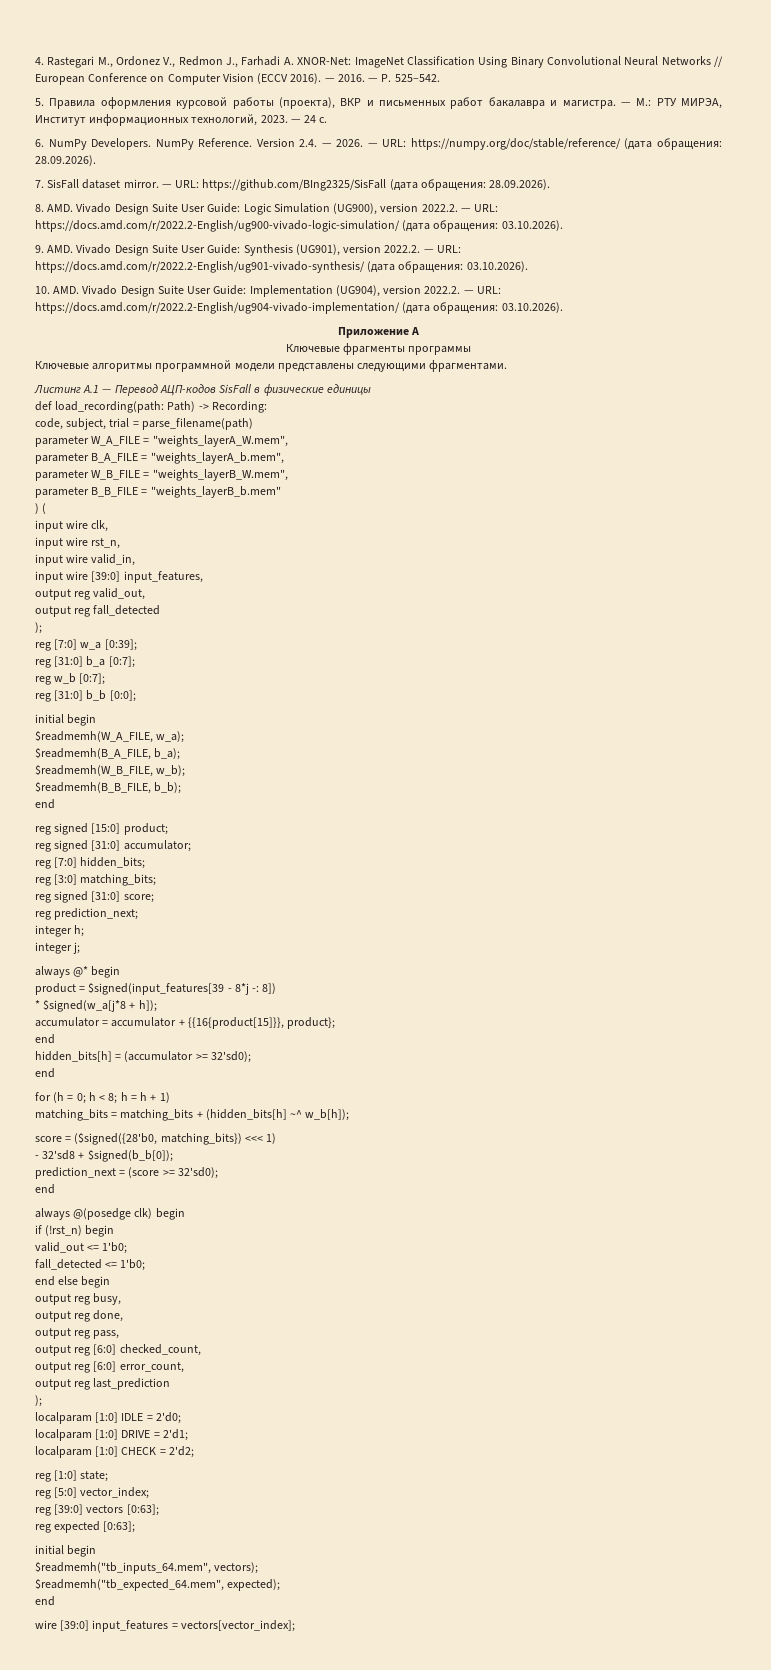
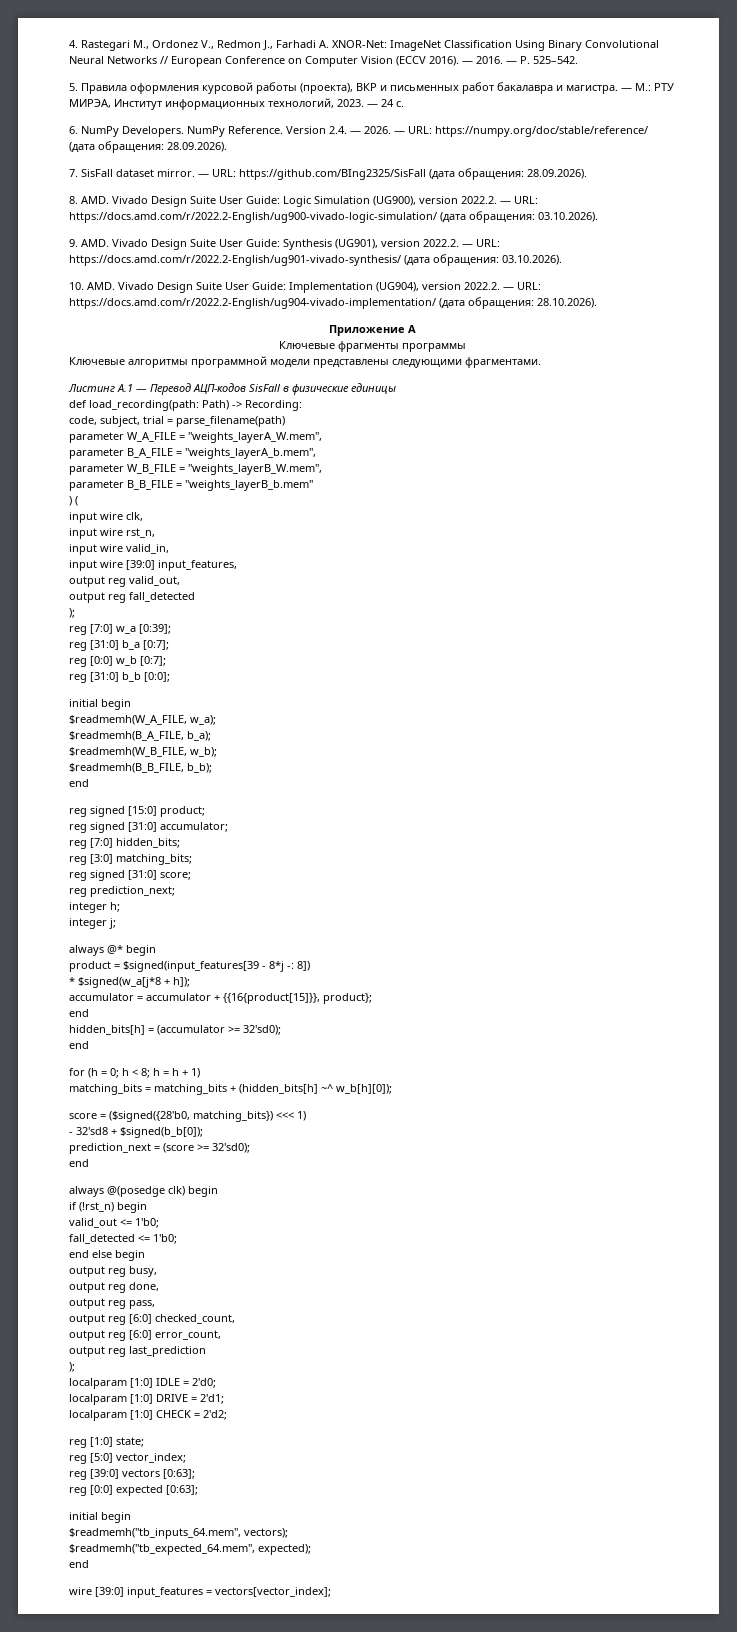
[501,302,563,313] 03.10.2026). -> [537,298,597,308] 28.10.2026).
(51, 680) none -> [90,656,113,666] [0:0]
[305,1109,350,1121] w_b[h]); -> [336,1084,392,1094] w_b[h][0]);
(51, 1528) none -> [90,1485,113,1495] [0:0]

